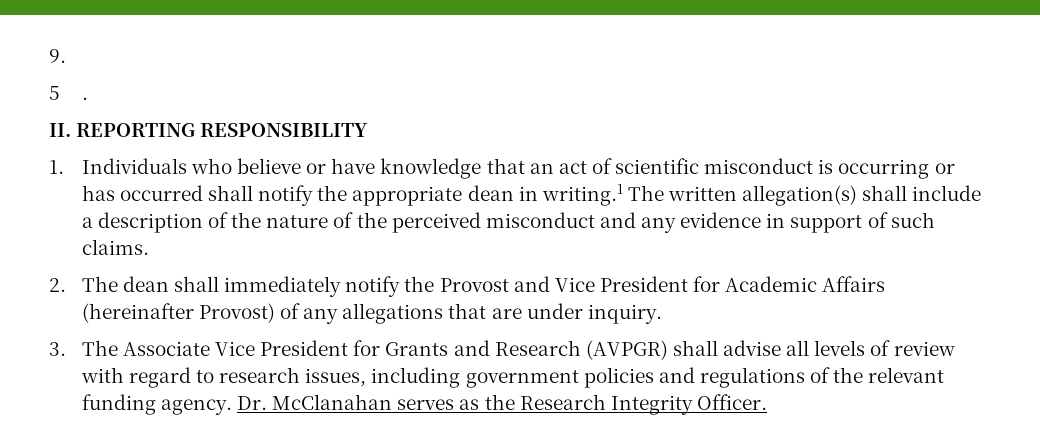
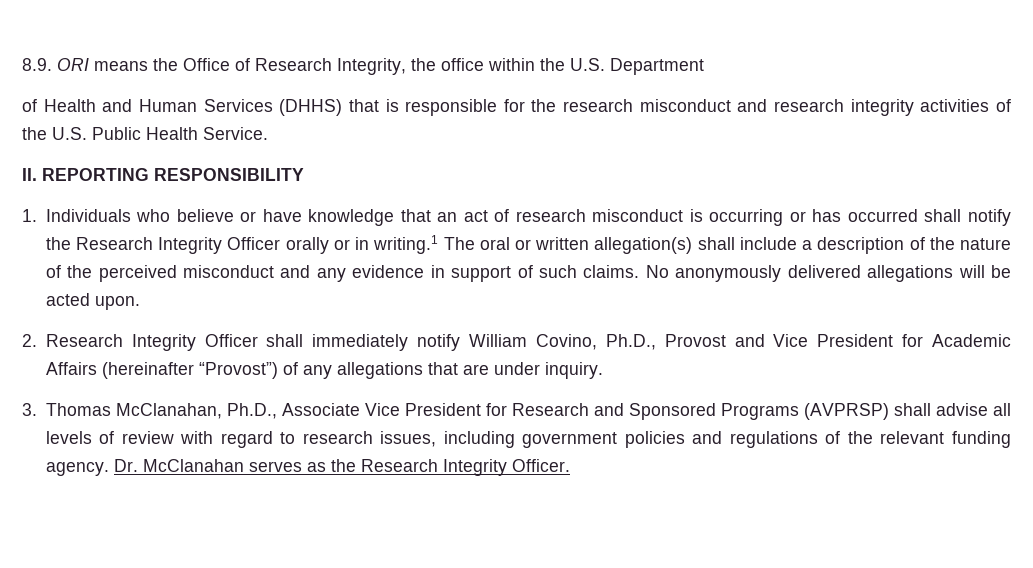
[49,49,66,63] [49,86,88,100] 9. // 5 . -> [22,58,704,75] [22,99,1011,116] [22,127,268,140] 8.9. ORI means the Office of Research Integrity, the office within the U.S. Department // of Health and Human Services (DHHS) that is responsible for the research misconduct and research integrity activities of the U.S. Public Health Service.
[615,158,700,174] scientific -> [515,209,586,222] research
[352,185,514,206] appropriate dean -> [75,237,350,254] Research Integrity Officer orally or
(664, 193) none -> [479,237,531,250] oral or
[49,276,435,297] // 2. The dean shall immediately notify the -> [645,265,1011,282] [45,293,140,310] [22,334,656,351] No anonymously delivered allegations will be acted upon. // 2. Research Integrity Officer shall immediately notify William Covino, Ph.D.,
[198,303,275,323] Provost) -> [198,362,278,379] “Provost”)
[81,340,118,356] The -> [45,403,277,419] Thomas McClanahan, Ph.D.,
[385,340,668,360] Grants and Research (AVPGR) -> [511,403,889,420] Research and Sponsored Programs (AVPRSP)

